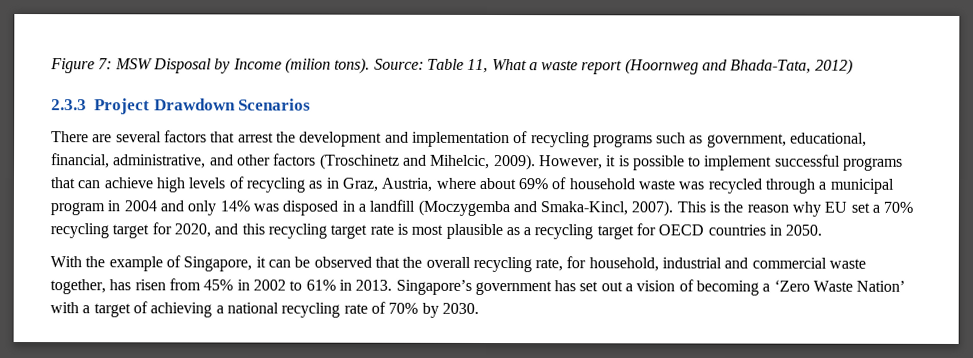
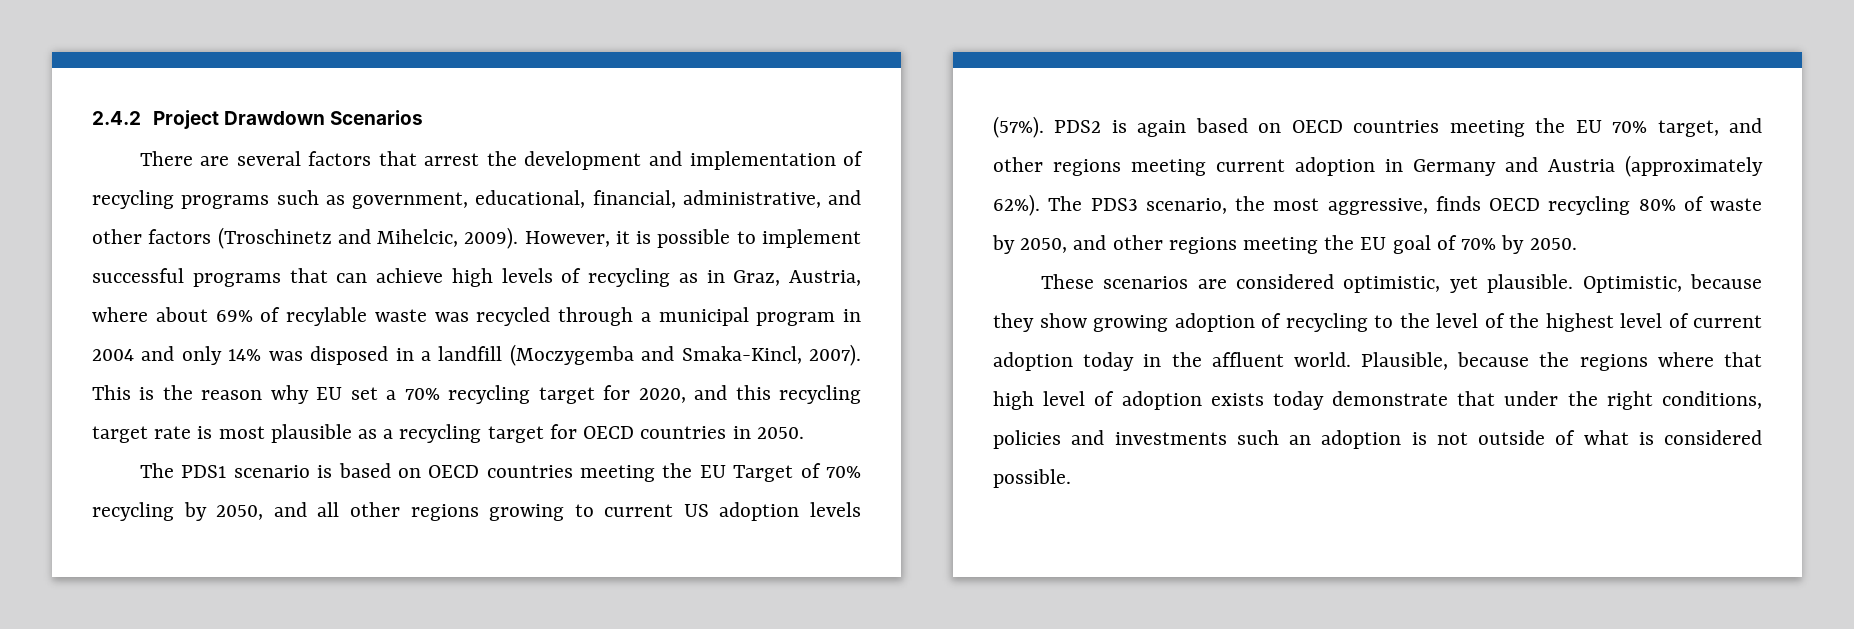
[50,57,853,75] [51,99,87,111] Figure 7: MSW Disposal by Income (milion tons). Source: Table 11, What a waste report (Hoornweg and Bhada-Tata, 2012) // 2.3.3 -> [92,111,141,125] 2.4.2
[568,178,636,190] household -> [286,307,367,326] recylable
[50,255,867,273] [50,278,906,296] [50,301,479,318] With the example of Singapore, it can be observed that the overall recycling rate, for household, industrial and commercial waste together, has risen from 45% in 2002 to 61% in 2013. Singapore’s government has set out a vision of becoming a ‘Zero Waste Nation’ with a target of achieving a national recycling rate of 70% by 2030. -> [139,463,861,482] [92,502,862,521] [993,116,1762,138] [993,155,1763,177] [993,194,1762,216] [992,235,1577,254] [1040,274,1762,293] [993,313,1762,332] [993,352,1762,371] [993,391,1762,410] [993,430,1762,449] [993,469,1071,488] The PDS1 scenario is based on OECD countries meeting the EU Target of 70% recycling by 2050, and all other regions growing to current US adoption levels (57%). PDS2 is again based on OECD countries meeting the EU 70% target, and other regions meeting current adoption in Germany and Austria (approximately 62%). The PDS3 scenario, the most aggressive, finds OECD recycling 80% of waste by 2050, and other regions meeting the EU goal of 70% by 2050. // These scenarios are considered optimistic, yet plausible. Optimistic, because they show growing adoption of recycling to the level of the highest level of current adoption today in the affluent world. Plausible, because the regions where that high level of adoption exists today demonstrate that under the right conditions, policies and investments such an adoption is not outside of what is considered possible.

